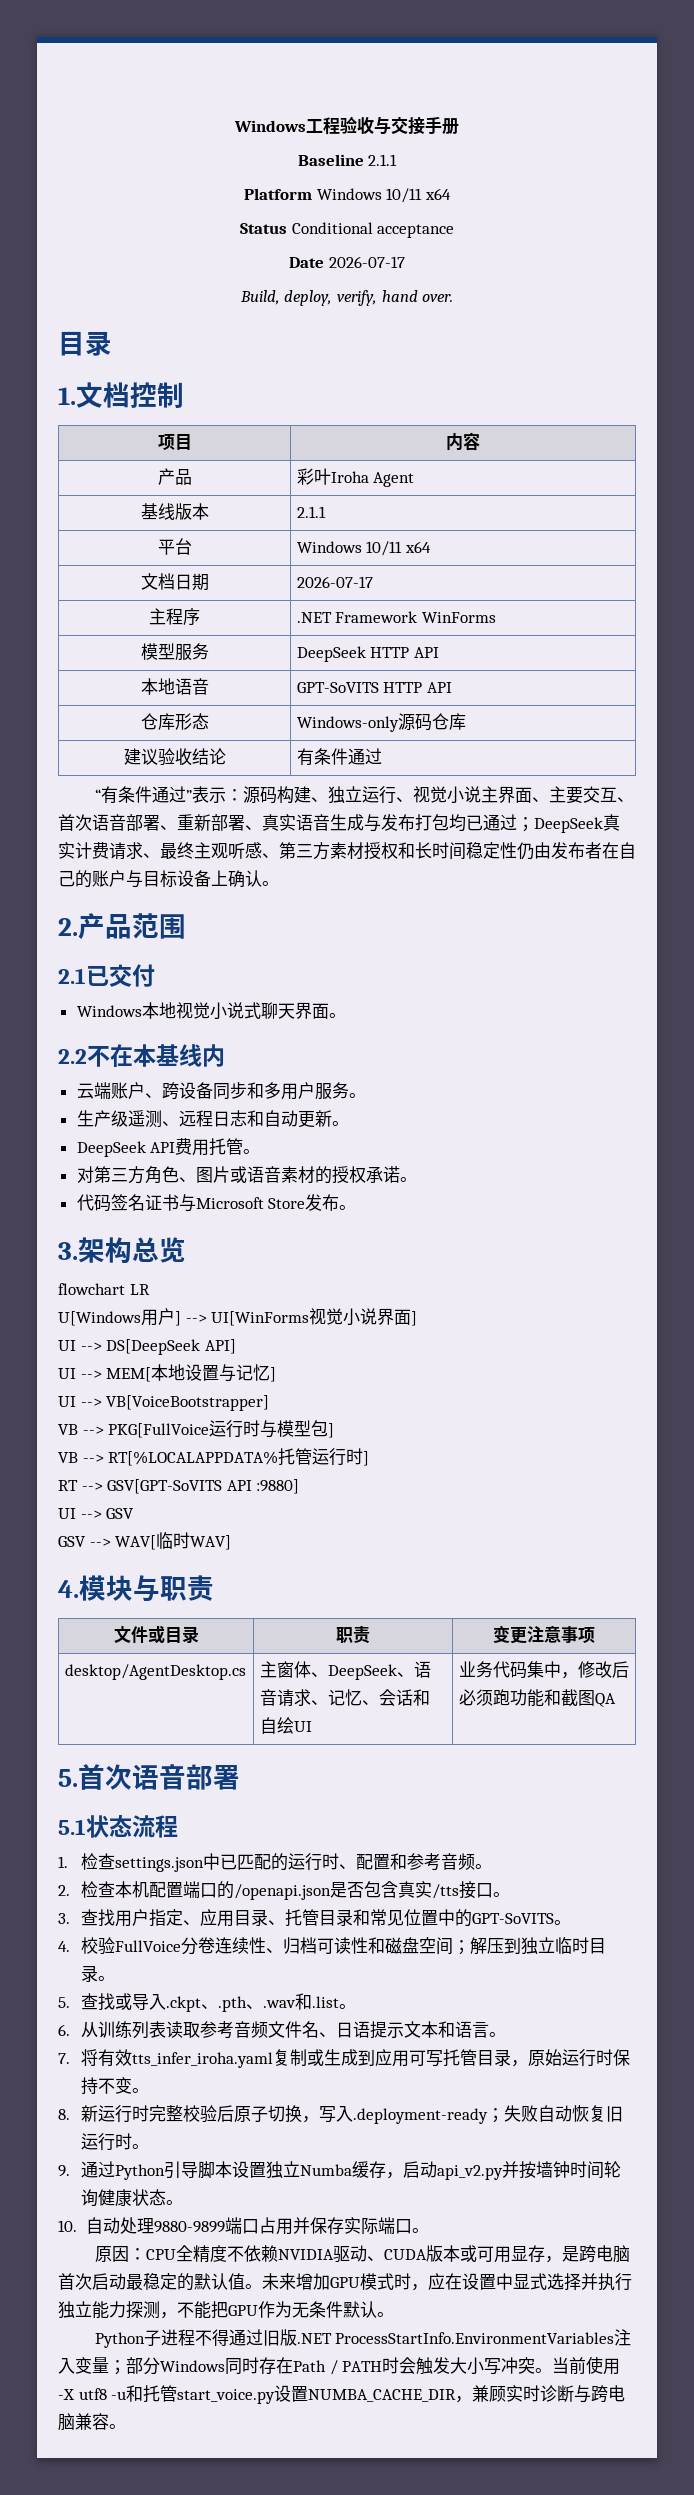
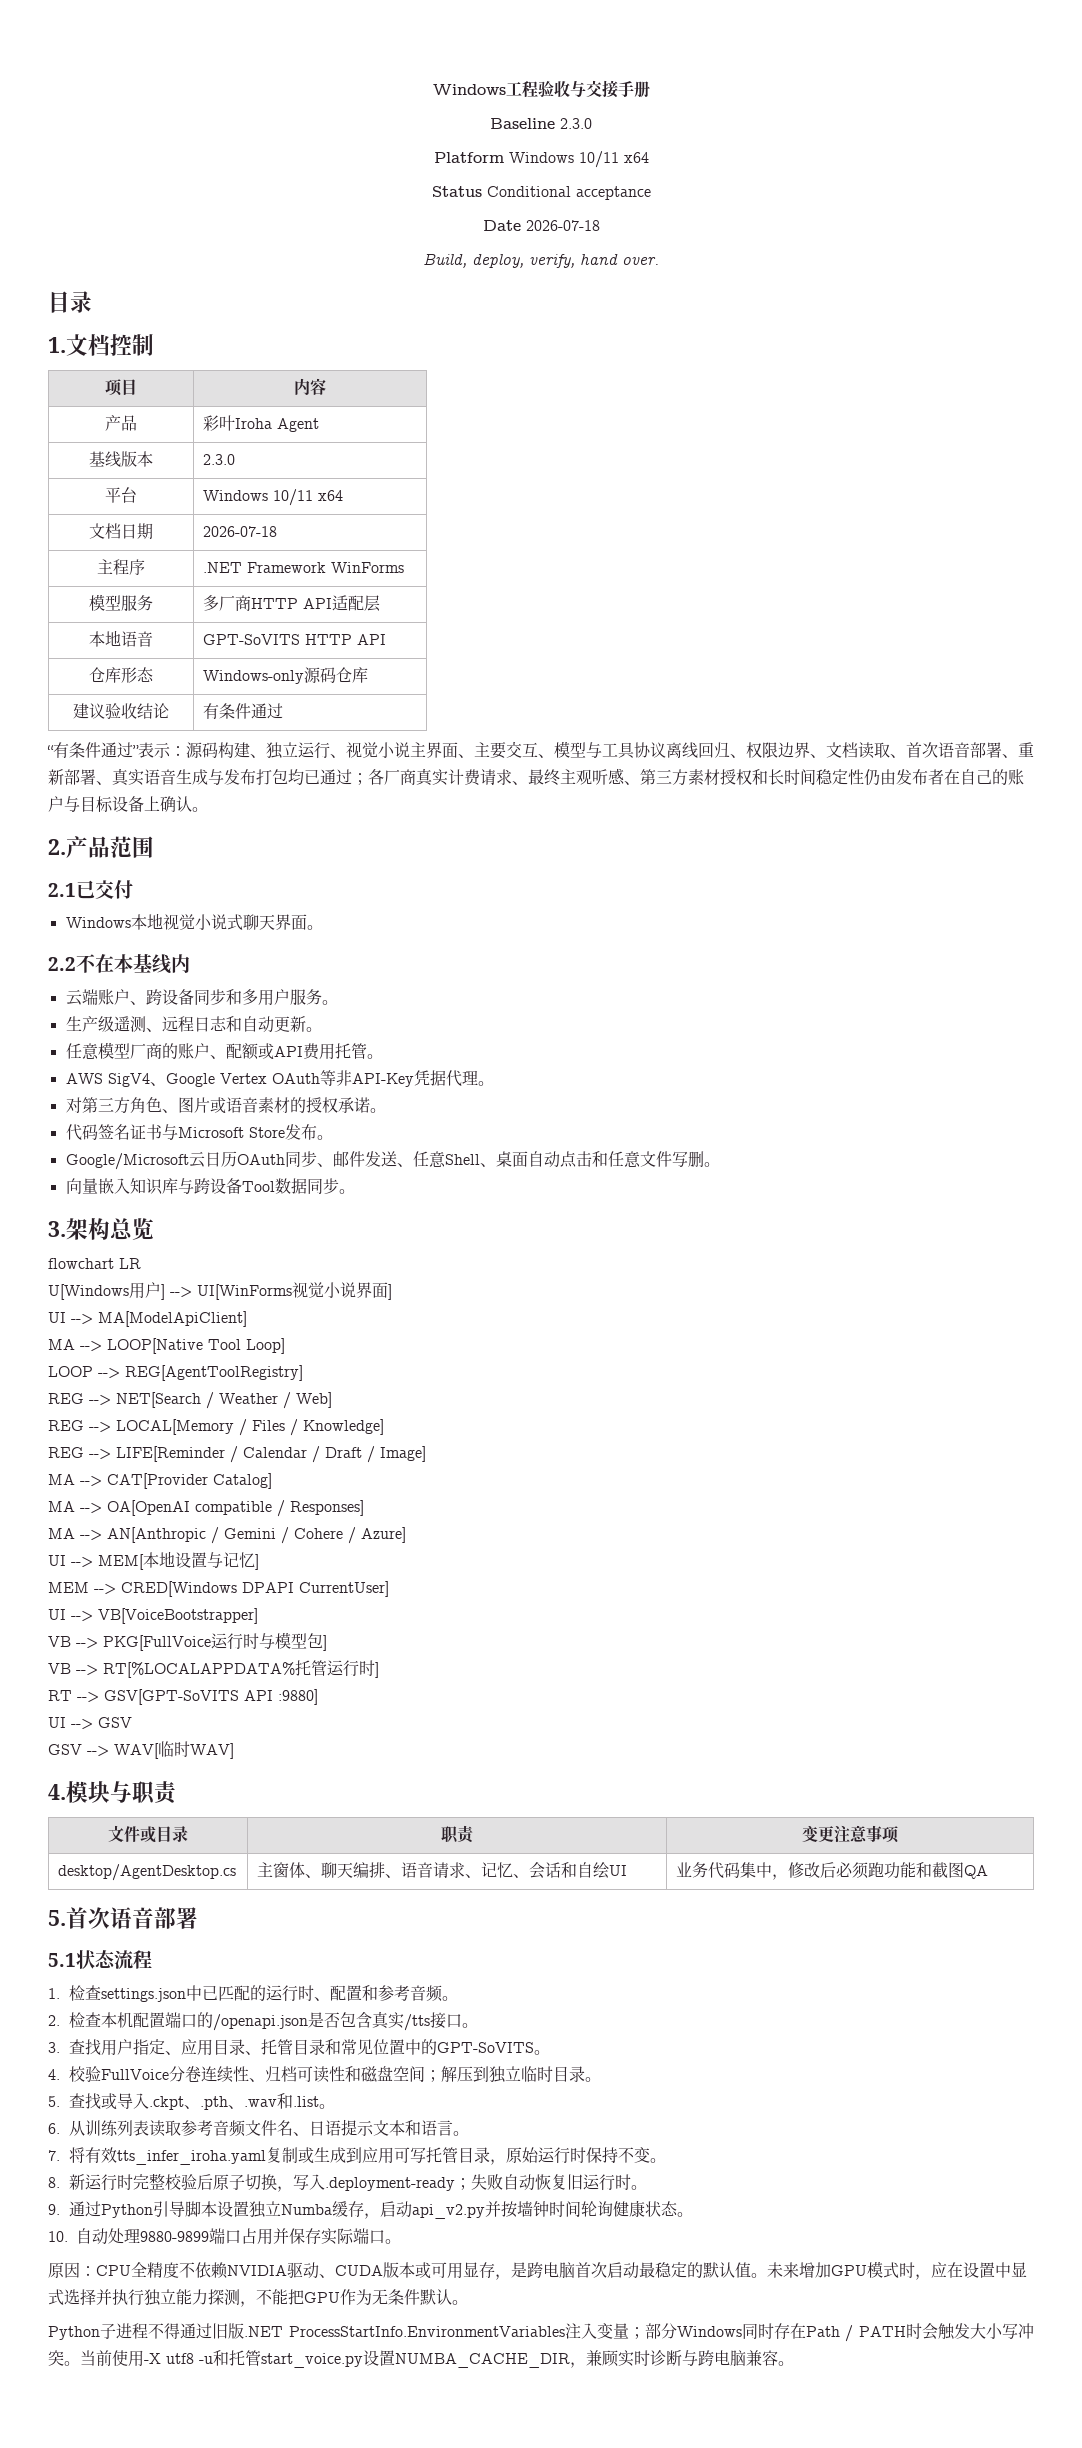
[368,154,398,166] 2.1.1 -> [560,118,592,129] 2.3.0
[328,256,405,268] 2026-07-17 -> [525,220,600,231] 2026-07-18
[296,506,326,518] 2.1.1 -> [203,454,236,465] 2.3.0
[296,576,373,588] 2026-07-17 -> [203,526,278,537] 2026-07-18
[296,646,440,662] DeepSeek HTTP API -> [203,595,381,612] 多厂商HTTP API适配层
(634, 799) none -> [554,741,906,759] 模型与工具协议离线回归、权限边界、文档读取、
[534,817,603,833] DeepSeek -> [368,769,416,786] 各厂商
[76,1138,244,1157] DeepSeek API费用托管 -> [65,1042,383,1060] [65,1070,478,1087] 任意模型厂商的账户、配额或API费用托管。 // AWS SigV4、Google Vertex OAuth等非API-Key凭据代理
(357, 1207) none -> [65,1151,720,1170] [65,1178,355,1195] // Google/Microsoft云日历OAuth同步、邮件发送、任意Shell、桌面自动点击和任意文件写删。 // 向量嵌入知识库与跨设备Tool数据同步。
[106,1339,236,1355] DS[DeepSeek API] -> [98,1311,247,1327] [48,1338,285,1354] [48,1365,303,1381] [48,1392,332,1409] [48,1419,384,1436] [48,1446,426,1463] [48,1473,272,1489] [48,1500,364,1517] [48,1527,406,1544] MA[ModelApiClient] // MA --> LOOP[Native Tool Loop] // LOOP --> REG[AgentToolRegistry] // REG --> NET[Search / Weather / Web] // REG --> LOCAL[Memory / Files / Knowledge] // REG --> LIFE[Reminder / Calendar / Draft / Image] // MA --> CAT[Provider Catalog] // MA --> OA[OpenAI compatible / Responses] // MA --> AN[Anthropic / Gemini / Cohere / Azure]
(277, 1374) none -> [48,1581,389,1597] // MEM --> CRED[Windows DPAPI CurrentUser]
[327,1664,397,1680] DeepSeek -> [321,1862,386,1878] 聊天编排

